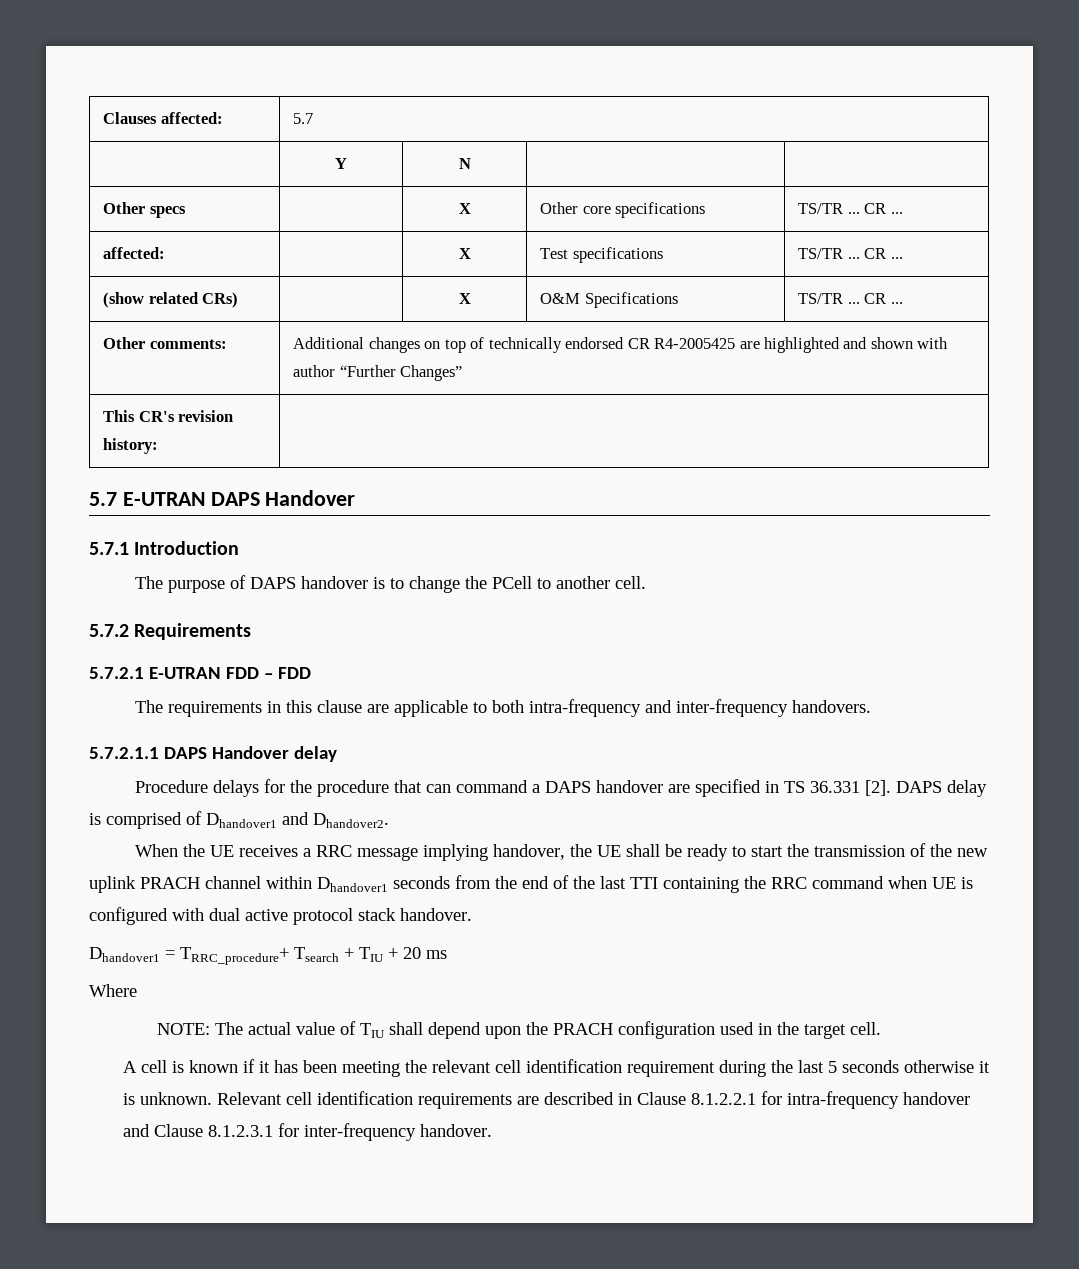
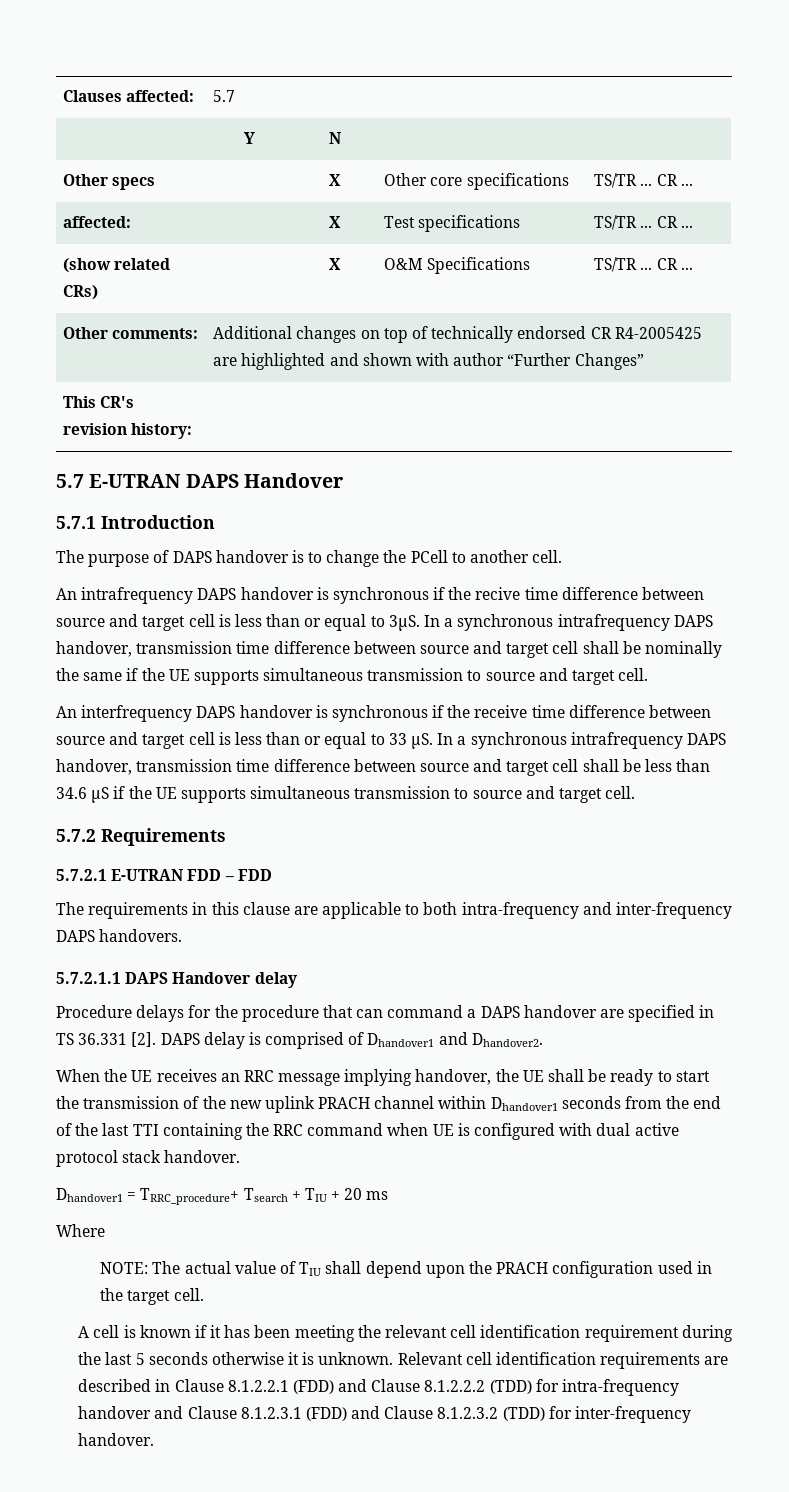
(646, 582) none -> [56,587,705,604] [56,614,713,631] [56,641,723,658] [56,668,649,685] [56,705,712,722] [56,732,726,749] [56,759,711,776] [56,786,636,803] // An intrafrequency DAPS handover is synchronous if the recive time difference between source and target cell is less than or equal to 3µS. In a synchronous intrafrequency DAPS handover, transmission time difference between source and target cell shall be nominally the same if the UE supports simultaneous transmission to source and target cell. // An interfrequency DAPS handover is synchronous if the receive time difference between source and target cell is less than or equal to 33 µS. In a synchronous intrafrequency DAPS handover, transmission time difference between source and target cell shall be less than 34.6 µS if the UE supports simultaneous transmission to source and target cell.
(788, 708) none -> [56,930,95,942] DAPS
[302,848,311,857] a -> [220,1073,240,1082] an
(756, 1099) none -> [292,1379,532,1394] (FDD) and Clause 8.1.2.2.2 (TDD)
(273, 1131) none -> [305,1406,545,1421] (FDD) and Clause 8.1.2.3.2 (TDD)

